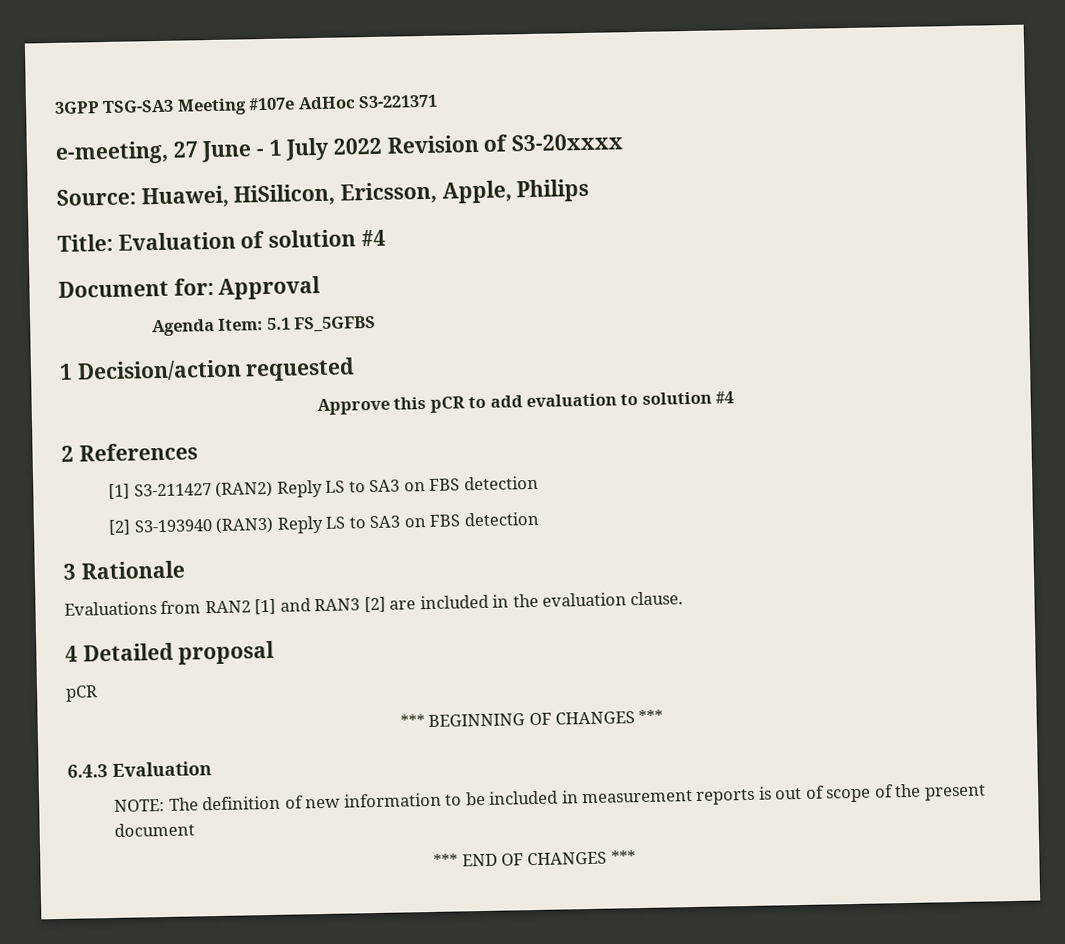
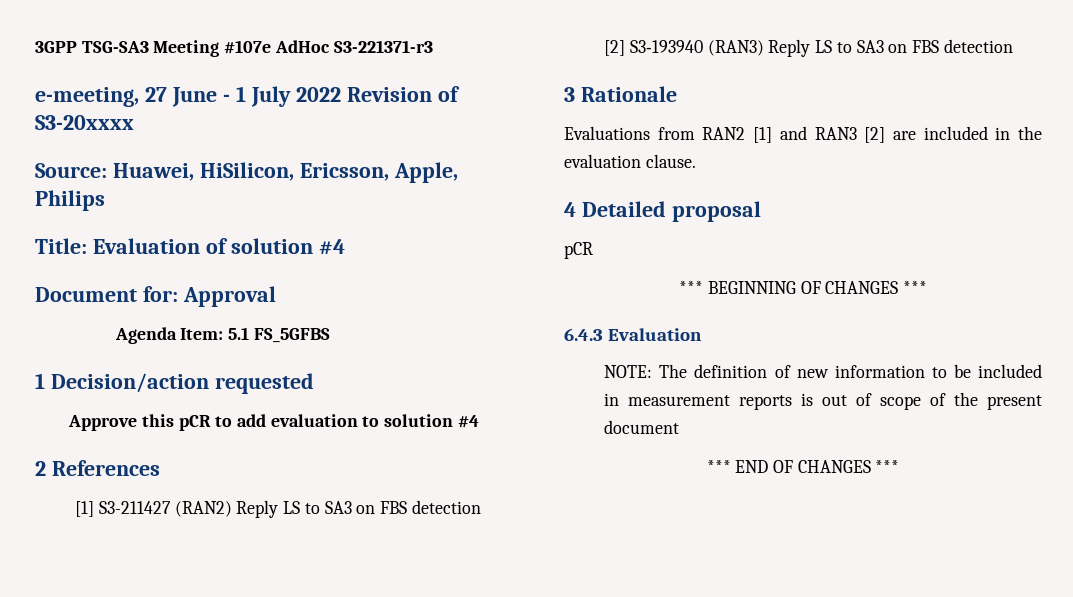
[358,94,439,109] S3-221371 -> [333,40,433,53] S3-221371-r3

